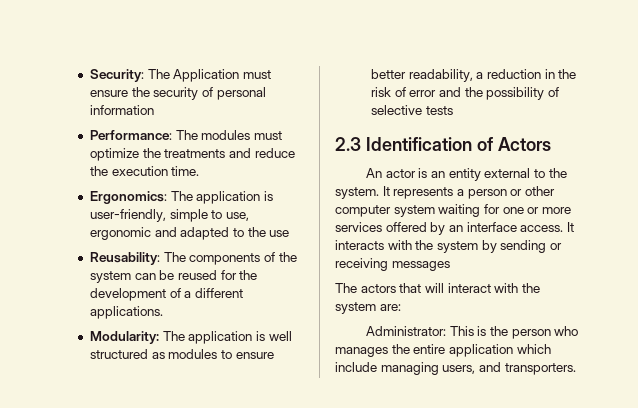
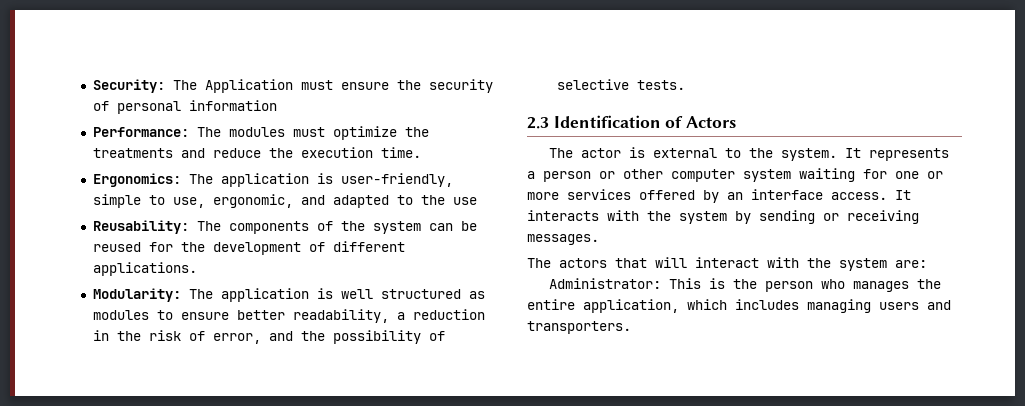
[90,227,152,240] ergonomic -> [213,194,294,208] ergonomic,
[184,291,192,298] a -> (326, 247) none
[409,90,437,97] error -> [213,333,262,344] error,
[425,106,453,115] tests -> [637,80,686,90] tests.
[366,168,383,178] An -> [549,148,574,158] The
[431,168,481,181] an entity -> (646, 152) none
[391,261,450,271] messages -> [527,234,599,245] messages.
[448,344,551,357] [335,362,476,375] application which include managing users, -> [583,299,919,313] application, which includes managing users

